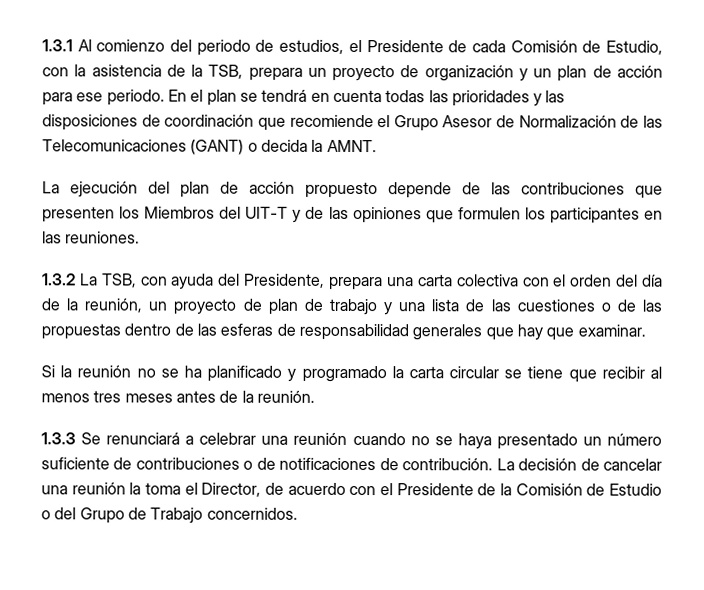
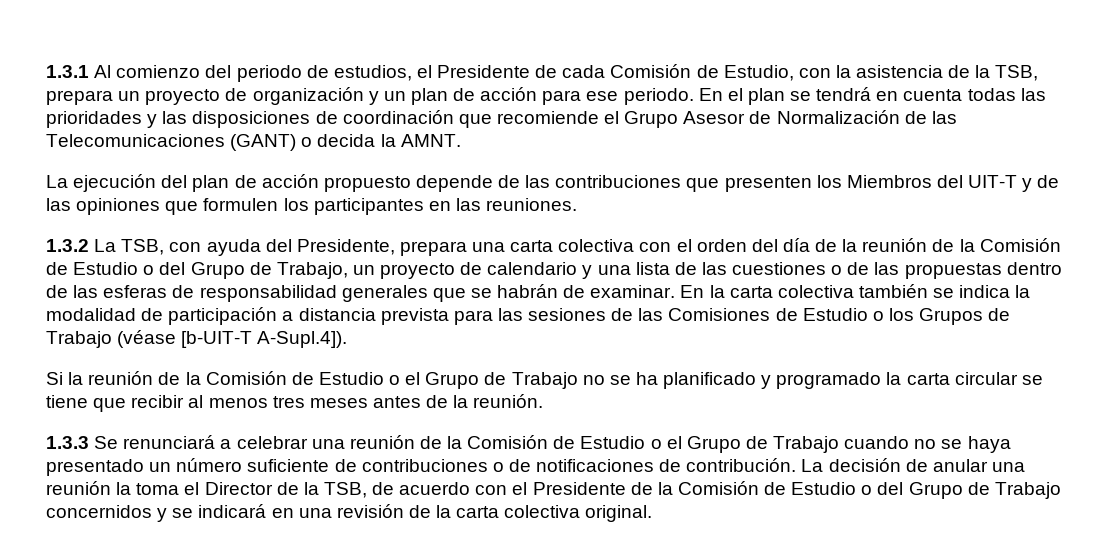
[84,298,377,316] reunión, un proyecto de plan de trabajo -> [862,238,1061,252] [46,262,578,279] reunión de la Comisión de Estudio o del Grupo de Trabajo, un proyecto de calendario
[516,324,646,341] [41,365,132,378] hay que examinar. // Si la reunión -> [470,284,1031,298] [46,307,1011,325] [46,330,348,348] [46,371,578,389] se habrán de examinar. En la carta colectiva también se indica la modalidad de participación a distancia prevista para las sesiones de las Comisiones de Estudio o los Grupos de Trabajo (véase [b-UIT-T A-Supl.4]). // Si la reunión de la Comisión de Estudio o el Grupo de Trabajo
(348, 438) none -> [419,435,840,453] de la Comisión de Estudio o el Grupo de Trabajo
[603,458,662,471] cancelar -> [932,459,988,472] anular
[201,482,262,497] Director, -> [204,482,367,498] Director de la TSB,
[206,507,298,520] concernidos. -> [46,504,653,522] concernidos y se indicará en una revisión de la carta colectiva original.

